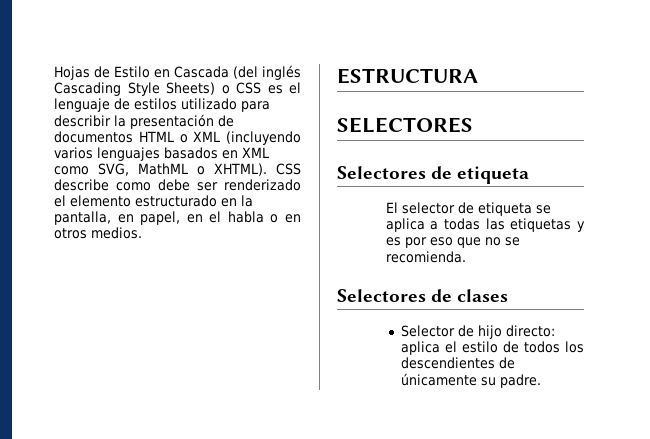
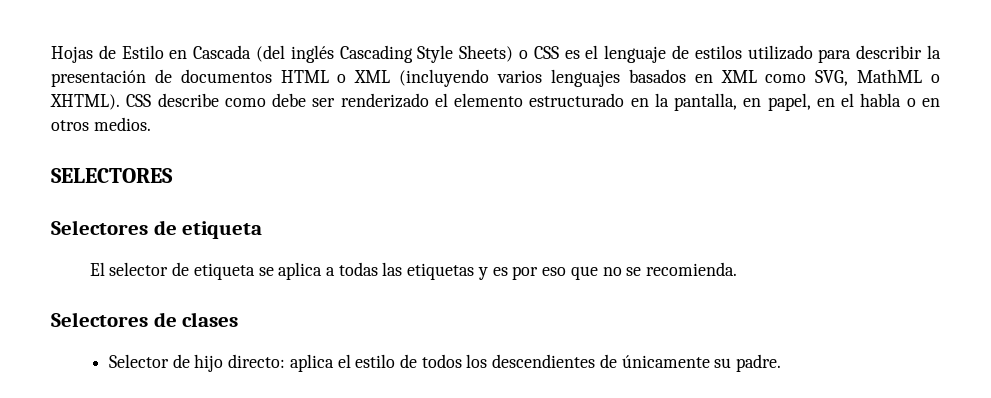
[337,68,478,84] // ESTRUCTURA -> (151, 124) none

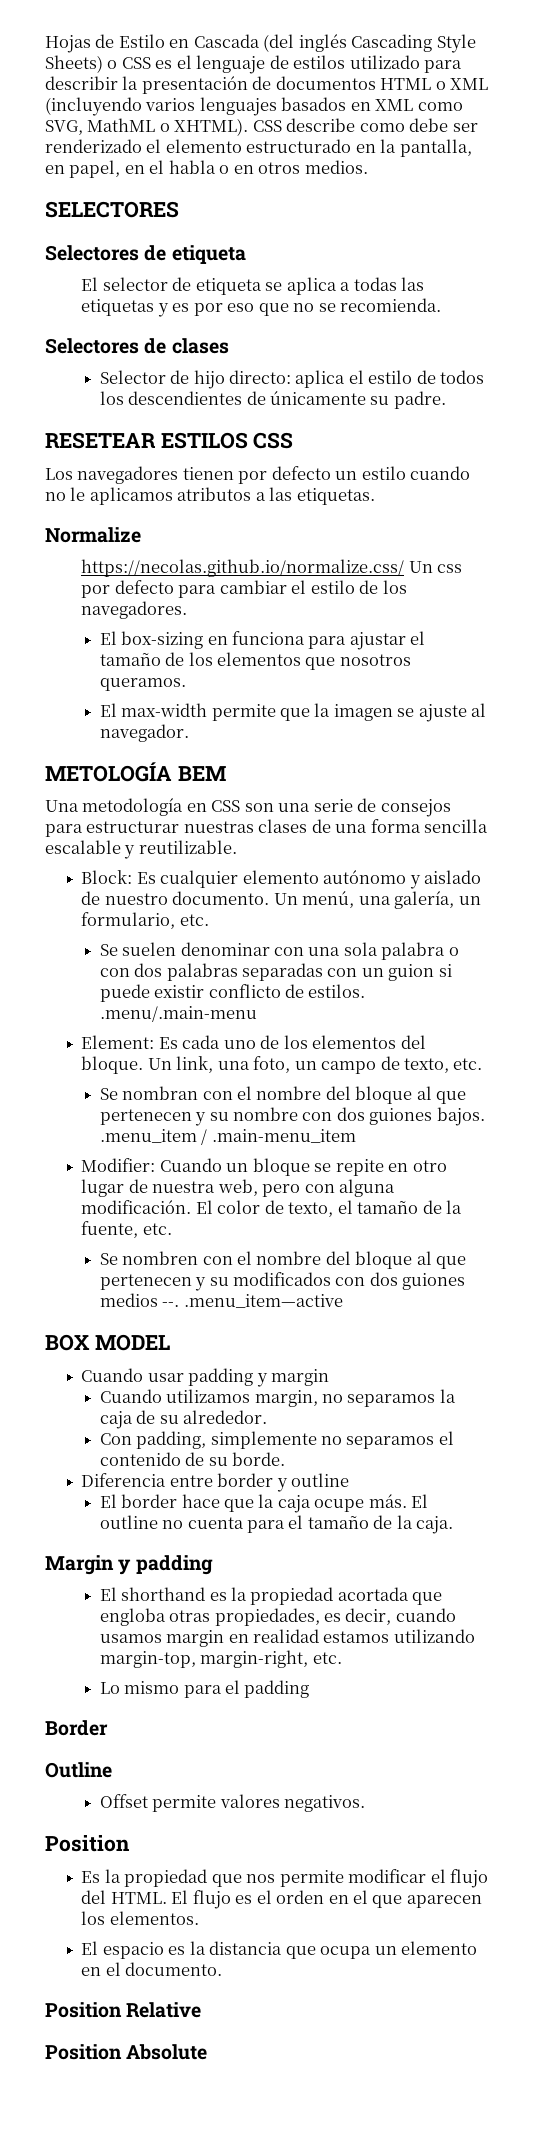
(782, 363) none -> [45,432,294,449] [45,466,471,484] [45,487,375,505] [45,527,141,543] [81,559,463,577] [81,580,407,598] [81,601,188,619] [99,631,426,650] [99,652,411,670] [99,678,186,691] [99,703,487,722] [99,724,189,742] [45,762,226,782] [45,798,451,817] [45,819,489,837] [45,840,237,859] [81,870,482,889] [81,891,481,909] [81,912,209,929] [99,942,459,960] [99,963,452,981] [99,984,366,1002] [99,1006,257,1022] [81,1035,426,1049] [81,1056,483,1074] [99,1086,467,1104] [99,1107,485,1126] [99,1129,356,1145] [81,1158,447,1176] [81,1179,396,1197] [81,1200,463,1217] [81,1221,172,1238] [99,1251,467,1269] [99,1272,466,1291] [99,1293,343,1308] [45,1334,170,1351] [81,1368,330,1387] [99,1389,456,1407] [99,1410,267,1429] [99,1431,454,1449] [99,1452,285,1466] [81,1473,350,1492] [99,1494,429,1513] [99,1515,454,1534] [45,1555,213,1575] [99,1587,443,1605] [99,1608,456,1626] [99,1629,475,1647] [99,1650,342,1668] [99,1680,310,1698] [45,1720,108,1736] [45,1762,112,1778] [99,1794,365,1812] [45,1835,130,1852] [81,1869,489,1888] [81,1890,482,1909] [81,1911,199,1925] [81,1941,478,1959] [81,1962,223,1976] [45,2002,202,2018] [45,2044,208,2060] // RESETEAR ESTILOS CSS // Los navegadores tienen por defecto un estilo cuando no le aplicamos atributos a las etiquetas. // Normalize // https://necolas.github.io/normalize.css/ Un css por defecto para cambiar el estilo de los navegadores. // El box-sizing en funciona para ajustar el tamaño de los elementos que nosotros queramos. // El max-width permite que la imagen se ajuste al navegador. // METOLOGÍA BEM // Una metodología en CSS son una serie de consejos para estructurar nuestras clases de una forma sencilla escalable y reutilizable. // Block: Es cualquier elemento autónomo y aislado de nuestro documento. Un menú, una galería, un formulario, etc. // Se suelen denominar con una sola palabra o con dos palabras separadas con un guion si puede existir conflicto de estilos. .menu/.main-menu // Element: Es cada uno de los elementos del bloque. Un link, una foto, un campo de texto, etc. // Se nombran con el nombre del bloque al que pertenecen y su nombre con dos guiones bajos. .menu_item / .main-menu_item // Modifier: Cuando un bloque se repite en otro lugar de nuestra web, pero con alguna modificación. El color de texto, el tamaño de la fuente, etc. // Se nombren con el nombre del bloque al que pertenecen y su modificados con dos guiones medios --. .menu_item—active // BOX MODEL // Cuando usar padding y margin // Cuando utilizamos margin, no separamos la caja de su alrededor. // Con padding, simplemente no separamos el contenido de su borde. // Diferencia entre border y outline // El border hace que la caja ocupe más. El outline no cuenta para el tamaño de la caja. // Margin y padding // El shorthand es la propiedad acortada que engloba otras propiedades, es decir, cuando usamos margin en realidad estamos utilizando margin-top, margin-right, etc. // Lo mismo para el padding // Border // Outline // Offset permite valores negativos. // Position // Es la propiedad que nos permite modificar el flujo del HTML. El flujo es el orden en el que aparecen los elementos. // El espacio es la distancia que ocupa un elemento en el documento. // Position Relative // Position Absolute

